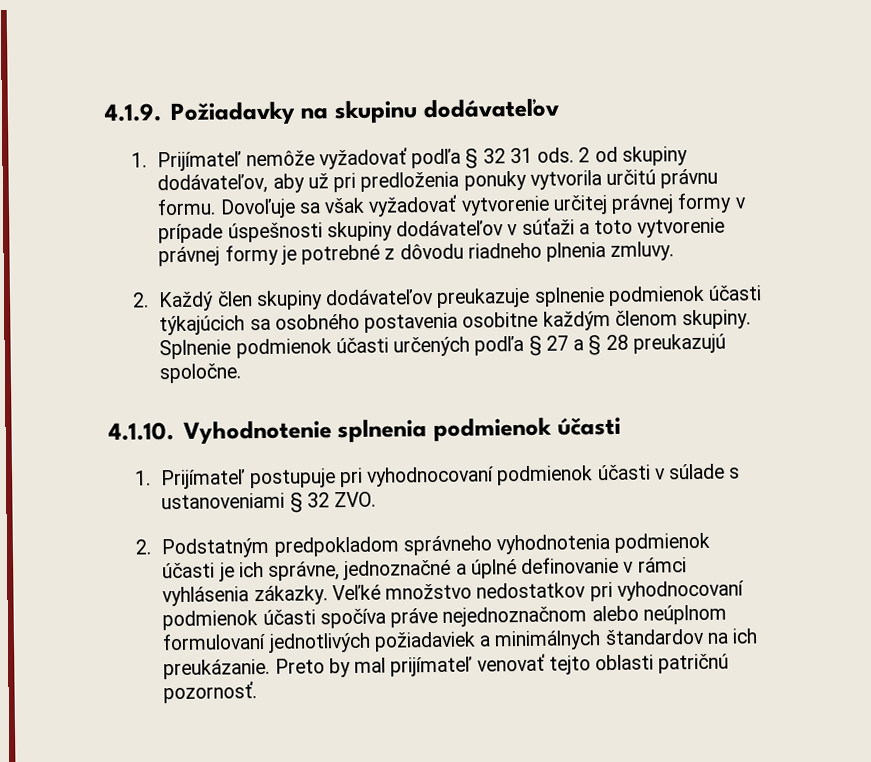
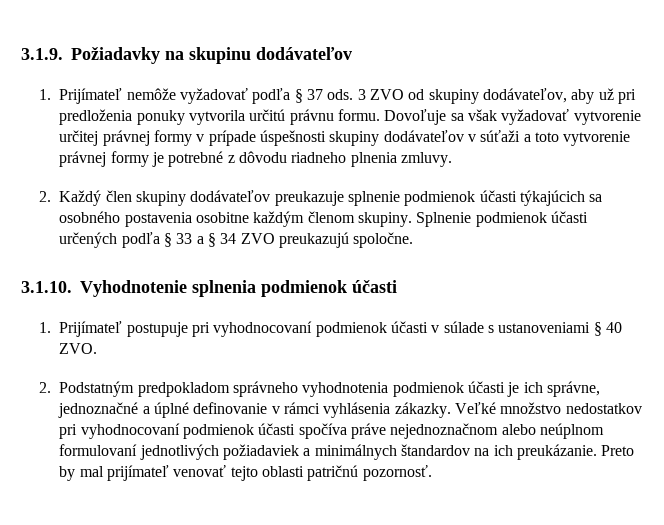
[104,103,161,122] 4.1.9. -> [21,48,63,60] 3.1.9.
[482,147,591,164] 32 31 ods. 2 -> [306,89,404,100] 37 ods. 3 ZVO
[545,335,569,351] 27 -> [176,233,193,244] 33
[605,334,629,351] 28 -> [220,233,275,244] 34 ZVO
[108,422,174,441] 4.1.10. -> [21,281,72,293] 3.1.10.
[306,492,330,508] 32 -> [605,322,622,333] 40

